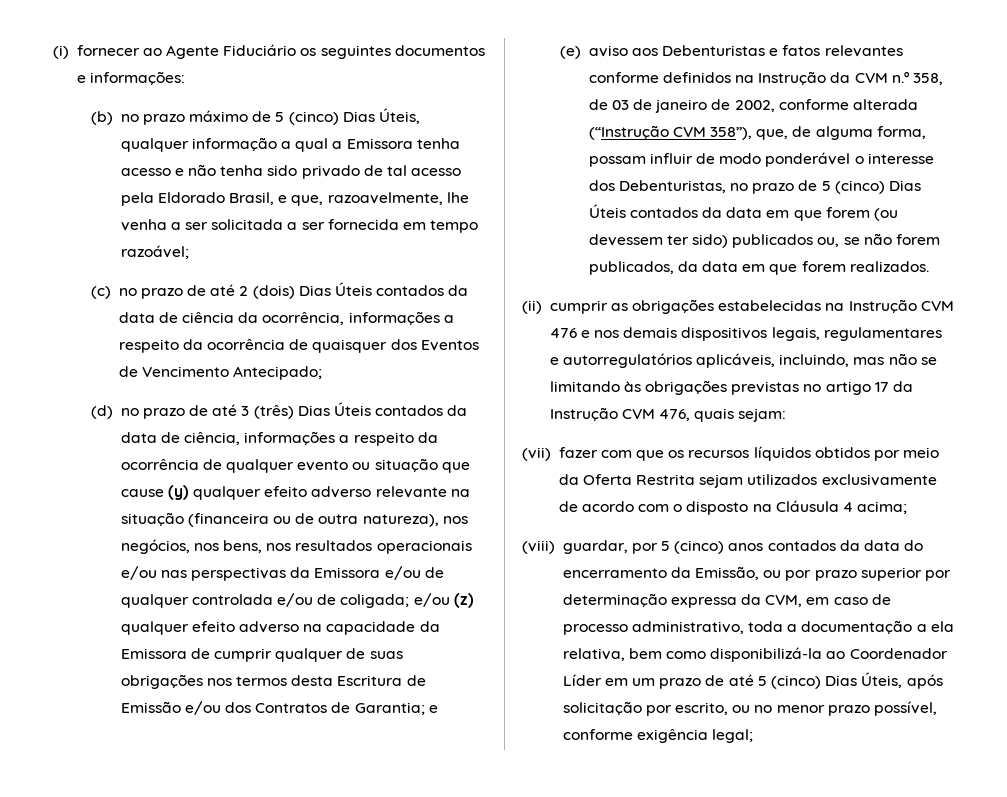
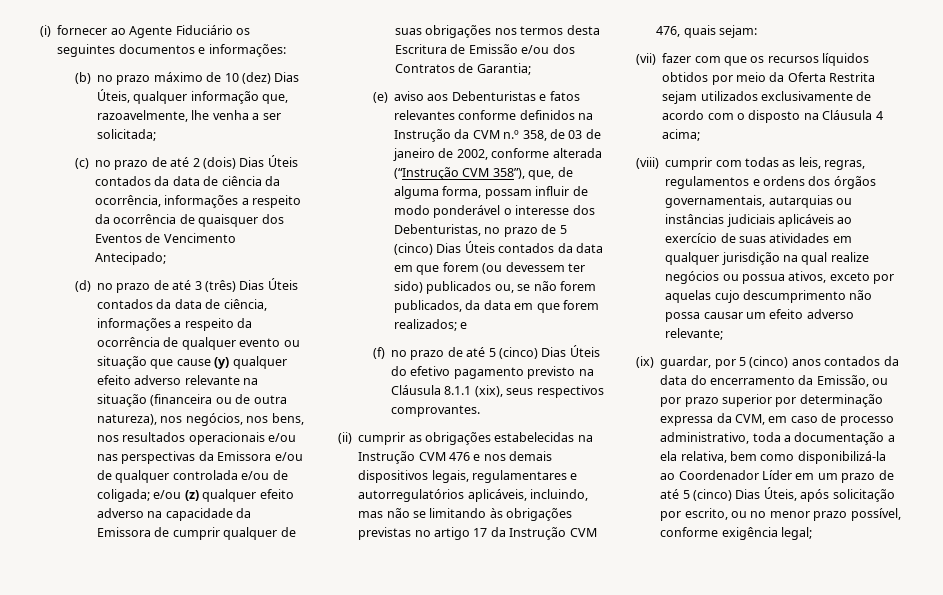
[275,111,339,125] 5 (cinco) -> [224,72,271,84] 10 (dez)
[281,138,460,152] [120,164,462,179] [120,192,288,206] a qual a Emissora tenha acesso e não tenha sido privado de tal acesso pela Eldorado Brasil, e -> (259, 97) none
[211,219,479,233] [120,245,189,259] solicitada a ser fornecida em tempo razoável; -> [97,129,157,141] solicitada;
[428,705,438,713] e -> (531, 69) none
[849,261,929,272] realizados. -> [394,319,468,331] [372,345,600,360] [391,366,594,379] [391,385,604,398] [391,405,481,417] realizados; e // (f) no prazo de até 5 (cinco) Dias Úteis do efetivo pagamento previsto na Cláusula 8.1.1 (xix), seus respectivos comprovantes.
(555, 547) none -> [665,157,866,170] [665,176,876,189] [665,195,852,208] [665,214,853,227] [665,233,852,243] [665,252,869,265] [665,271,895,284] [665,290,873,303] [665,309,854,322] [665,328,724,340] [636,356,654,368] cumprir com todas as leis, regras, regulamentos e ordens dos órgãos governamentais, autarquias ou instâncias judiciais aplicáveis ao exercício de suas atividades em qualquer jurisdição na qual realize negócios ou possua ativos, exceto por aquelas cujo descumprimento não possa causar um efeito adverso relevante; // (ix)

